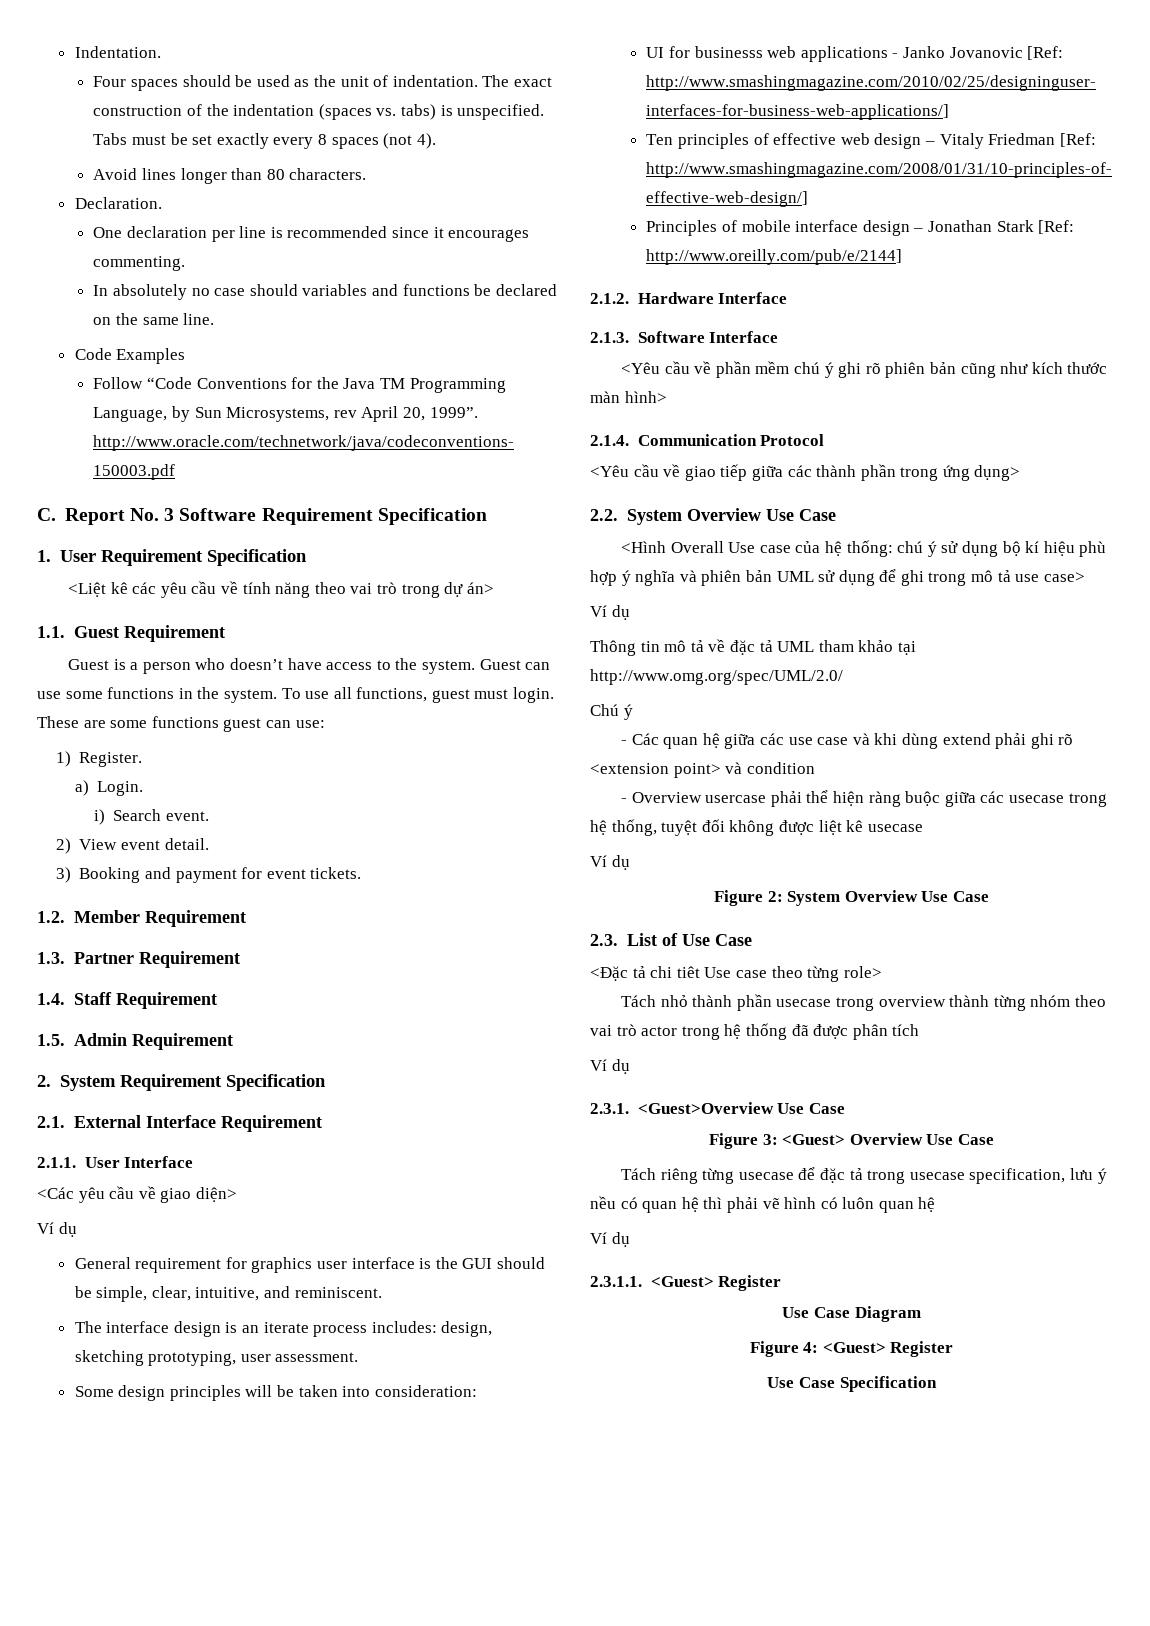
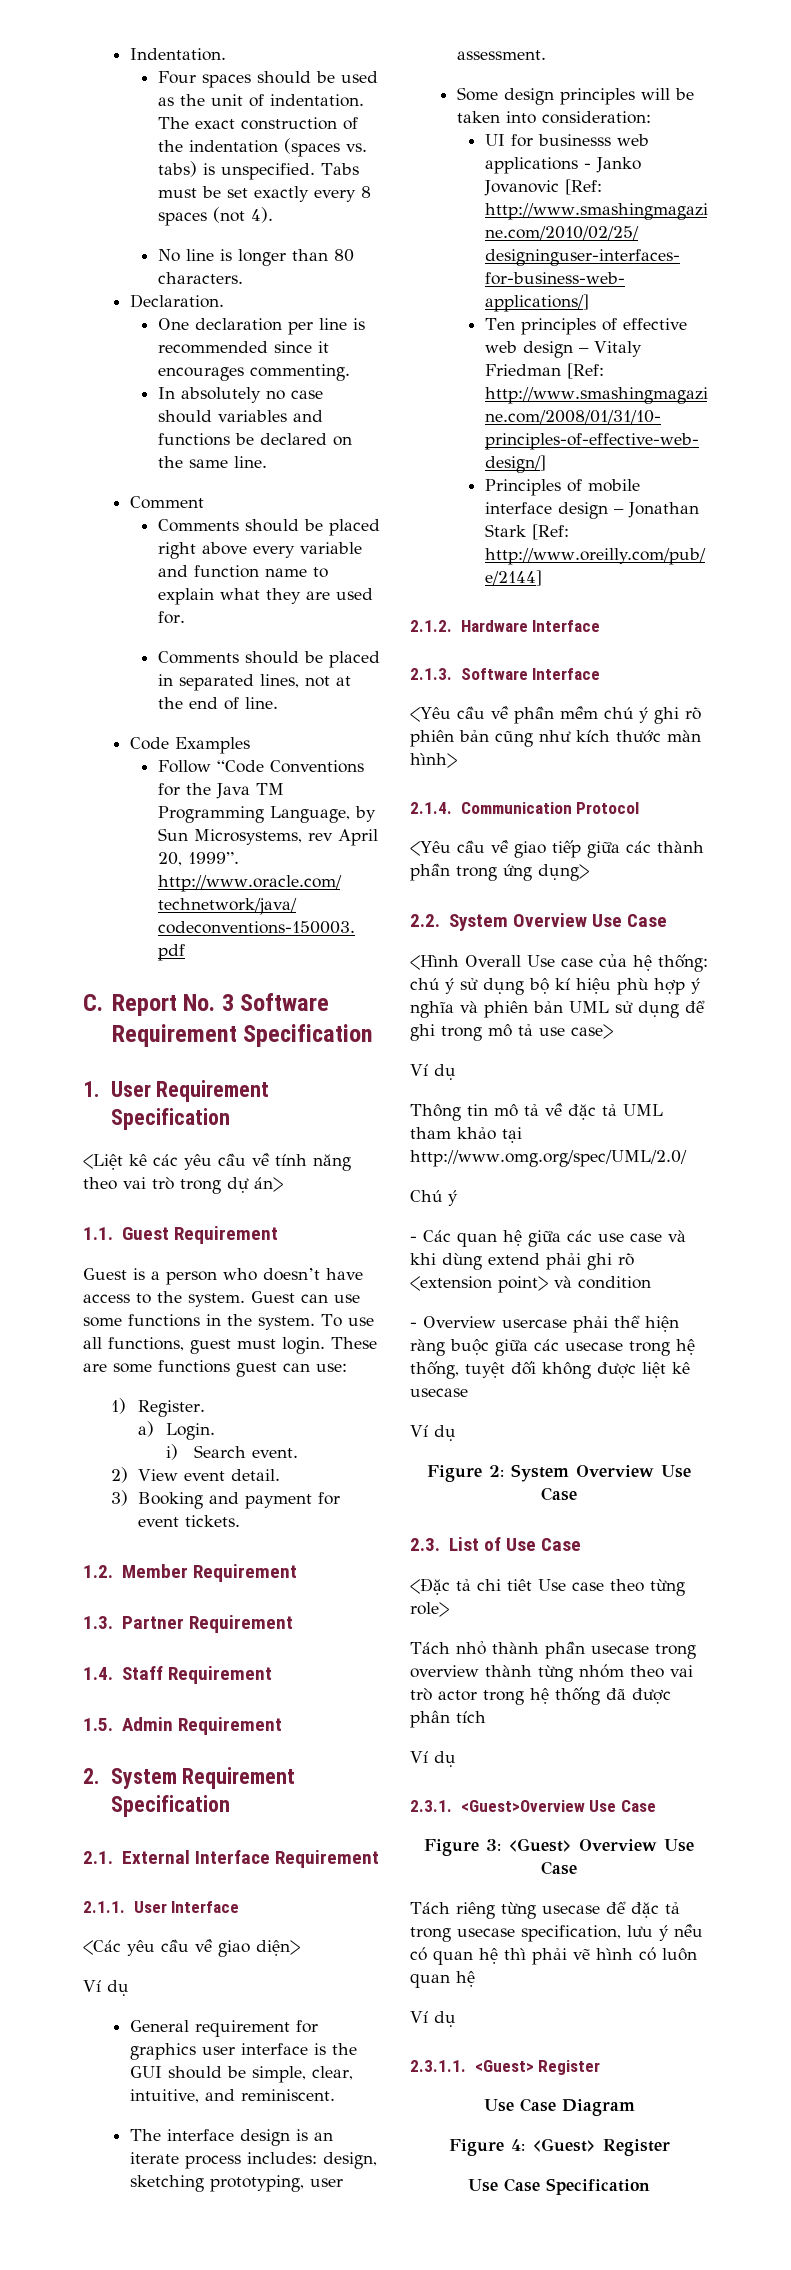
[93,168,177,180] Avoid lines -> [157,249,232,262] No line is
(215, 319) none -> [129,496,204,509] [157,519,380,536] [157,542,362,559] [157,565,328,578] [157,588,373,605] [157,611,185,624] [157,651,380,668] [157,674,351,691] [157,697,278,710] // Comment // Comments should be placed right above every variable and function name to explain what they are used for. // Comments should be placed in separated lines, not at the end of line.

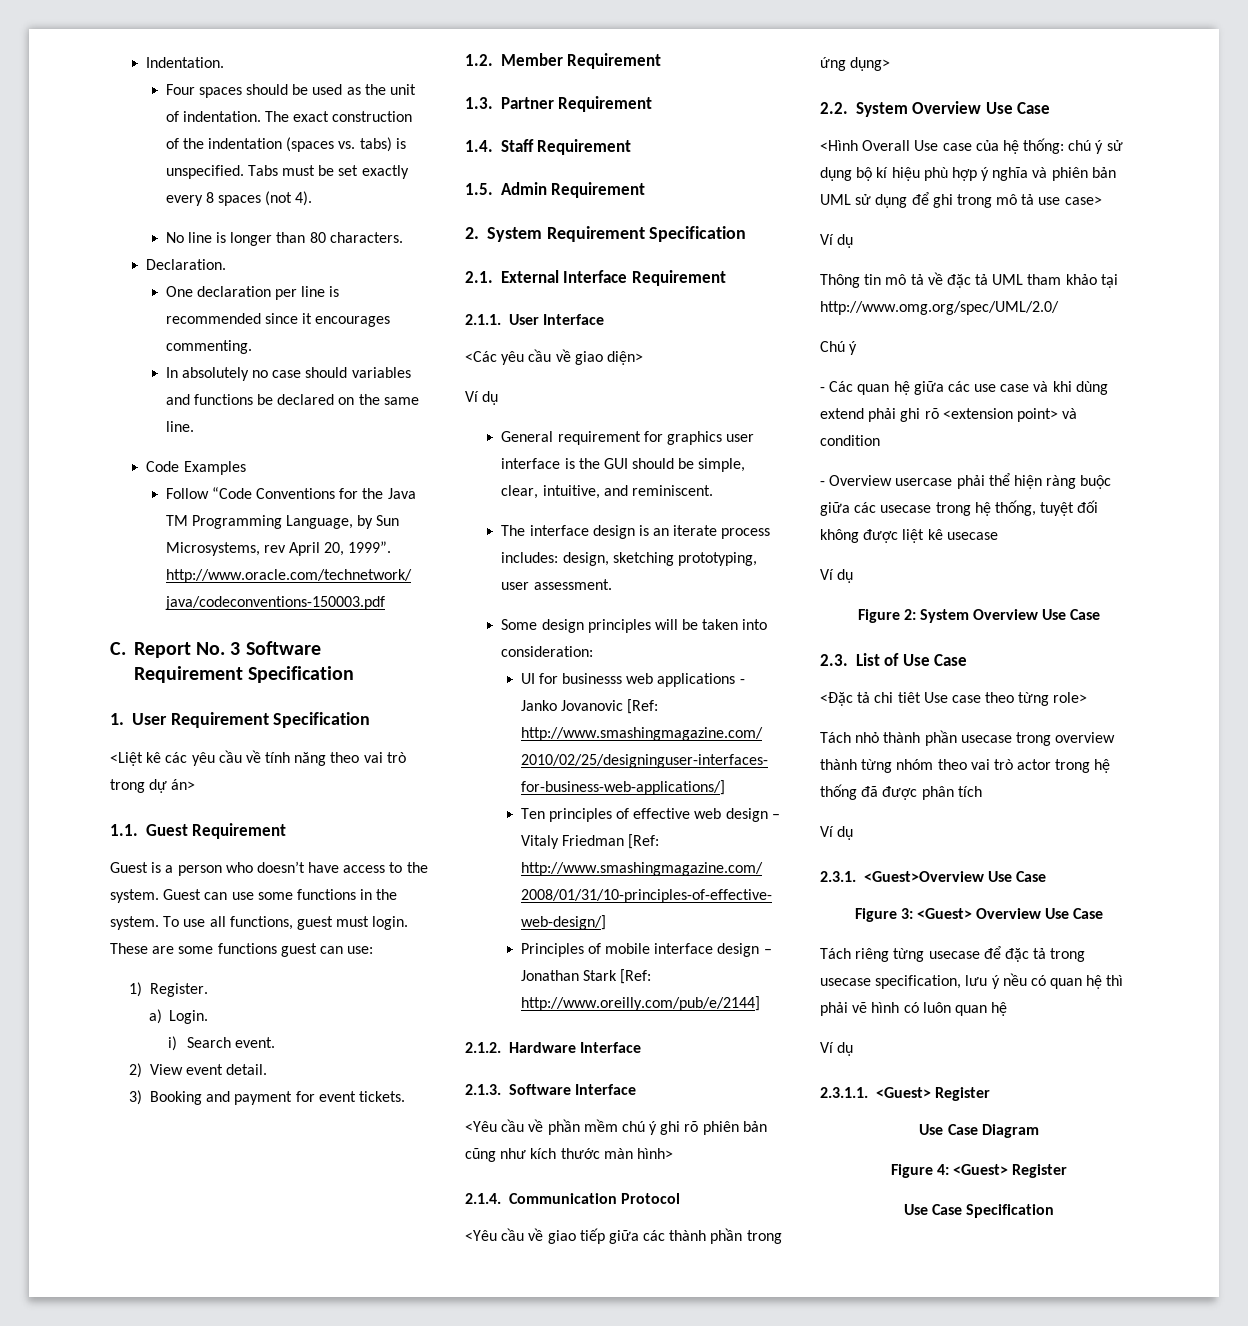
[129,496,204,509] [157,519,380,536] [157,542,362,559] [157,565,328,578] [157,588,373,605] [157,611,185,624] [157,651,380,668] [157,674,351,691] [157,697,278,710] // Comment // Comments should be placed right above every variable and function name to explain what they are used for. // Comments should be placed in separated lines, not at the end of line. -> (194, 426) none

